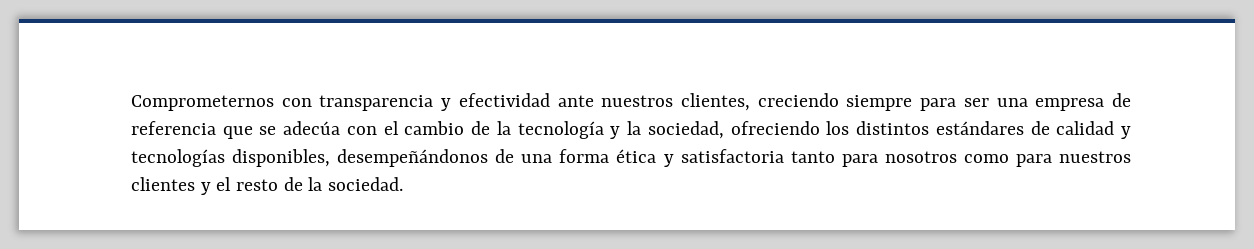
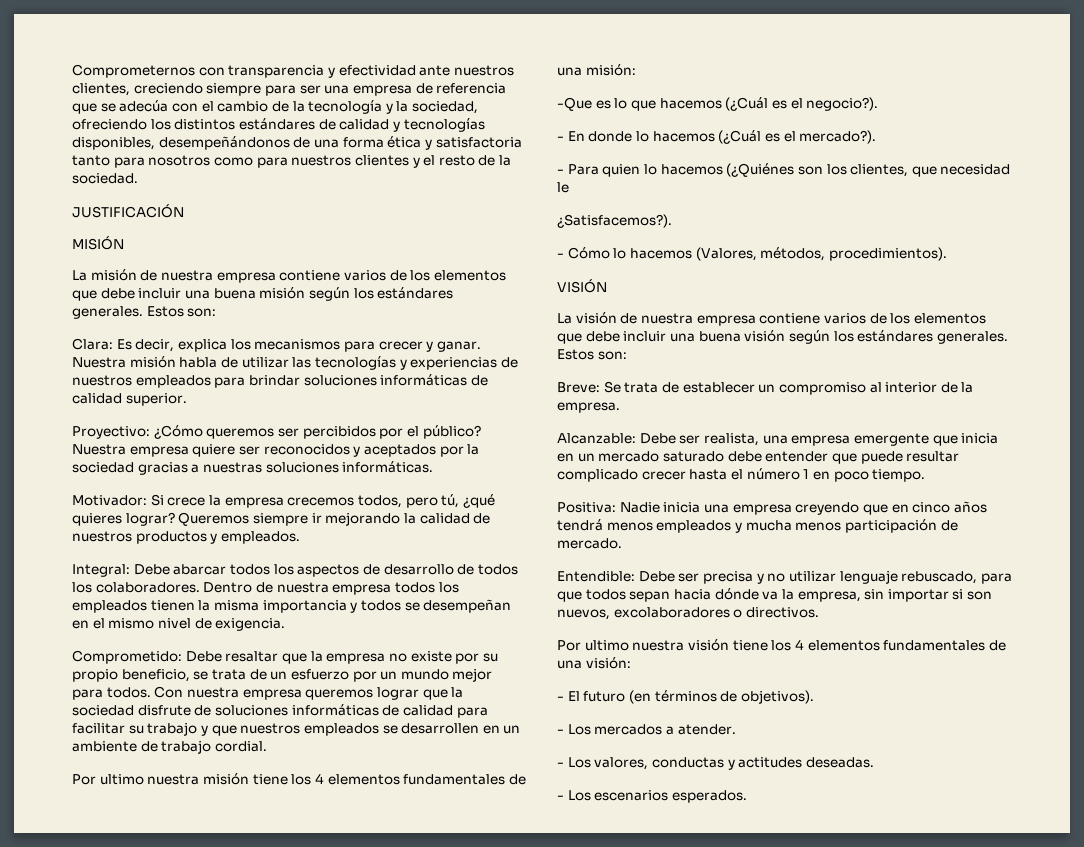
(404, 184) none -> [72,204,184,218] [72,236,124,250] [72,269,506,283] [72,287,454,301] [72,306,217,319] [72,338,481,352] [72,356,518,370] [72,374,488,388] [72,393,187,406] [72,425,481,439] [72,444,480,457] [72,461,434,475] [72,494,495,508] [72,512,491,526] [72,531,300,544] [72,564,518,577] [72,582,459,595] [72,599,512,613] [72,618,286,631] [72,650,498,664] [72,668,493,682] [72,686,464,700] [72,704,488,718] [72,722,521,736] [72,740,267,754] [72,773,526,785] [557,64,636,76] [557,97,879,111] [557,130,877,144] [557,163,1011,177] [557,182,569,193] [557,214,672,228] [557,247,947,261] [557,279,607,293] [557,312,986,326] [557,330,1008,344] [557,349,627,360] [557,381,974,395] [557,402,620,413] [557,433,999,446] [557,451,960,464] [557,468,926,482] [557,501,987,515] [557,519,958,533] [557,538,622,549] [557,570,1012,584] [557,588,993,602] [557,607,819,620] [557,639,1006,651] [557,657,631,669] [557,690,814,704] [557,724,736,735] [557,757,874,770] [557,790,747,803] // JUSTIFICACIÓN // MISIÓN // La misión de nuestra empresa contiene varios de los elementos que debe incluir una buena misión según los estándares generales. Estos son: // Clara: Es decir, explica los mecanismos para crecer y ganar. Nuestra misión habla de utilizar las tecnologías y experiencias de nuestros empleados para brindar soluciones informáticas de calidad superior. // Proyectivo: ¿Cómo queremos ser percibidos por el público? Nuestra empresa quiere ser reconocidos y aceptados por la sociedad gracias a nuestras soluciones informáticas. // Motivador: Si crece la empresa crecemos todos, pero tú, ¿qué quieres lograr? Queremos siempre ir mejorando la calidad de nuestros productos y empleados. // Integral: Debe abarcar todos los aspectos de desarrollo de todos los colaboradores. Dentro de nuestra empresa todos los empleados tienen la misma importancia y todos se desempeñan en el mismo nivel de exigencia. // Comprometido: Debe resaltar que la empresa no existe por su propio beneficio, se trata de un esfuerzo por un mundo mejor para todos. Con nuestra empresa queremos lograr que la sociedad disfrute de soluciones informáticas de calidad para facilitar su trabajo y que nuestros empleados se desarrollen en un ambiente de trabajo cordial. // Por ultimo nuestra misión tiene los 4 elementos fundamentales de una misión: // -Que es lo que hacemos (¿Cuál es el negocio?). // - En donde lo hacemos (¿Cuál es el mercado?). // - Para quien lo hacemos (¿Quiénes son los clientes, que necesidad le // ¿Satisfacemos?). // - Cómo lo hacemos (Valores, métodos, procedimientos). // VISIÓN // La visión de nuestra empresa contiene varios de los elementos que debe incluir una buena visión según los estándares generales. Estos son: // Breve: Se trata de establecer un compromiso al interior de la empresa. // Alcanzable: Debe ser realista, una empresa emergente que inicia en un mercado saturado debe entender que puede resultar complicado crecer hasta el número 1 en poco tiempo. // Positiva: Nadie inicia una empresa creyendo que en cinco años tendrá menos empleados y mucha menos participación de mercado. // Entendible: Debe ser precisa y no utilizar lenguaje rebuscado, para que todos sepan hacia dónde va la empresa, sin importar si son nuevos, excolaboradores o directivos. // Por ultimo nuestra visión tiene los 4 elementos fundamentales de una visión: // - El futuro (en términos de objetivos). // - Los mercados a atender. // - Los valores, conductas y actitudes deseadas. // - Los escenarios esperados.

